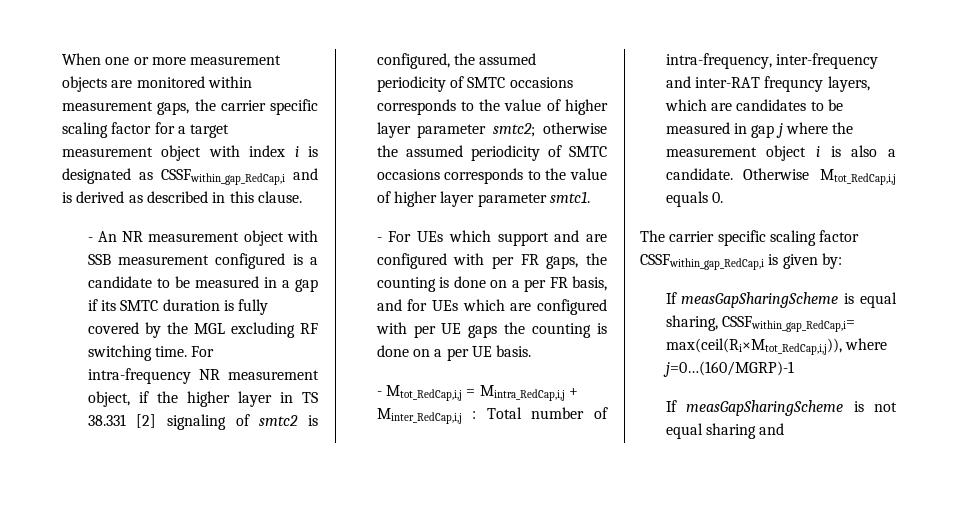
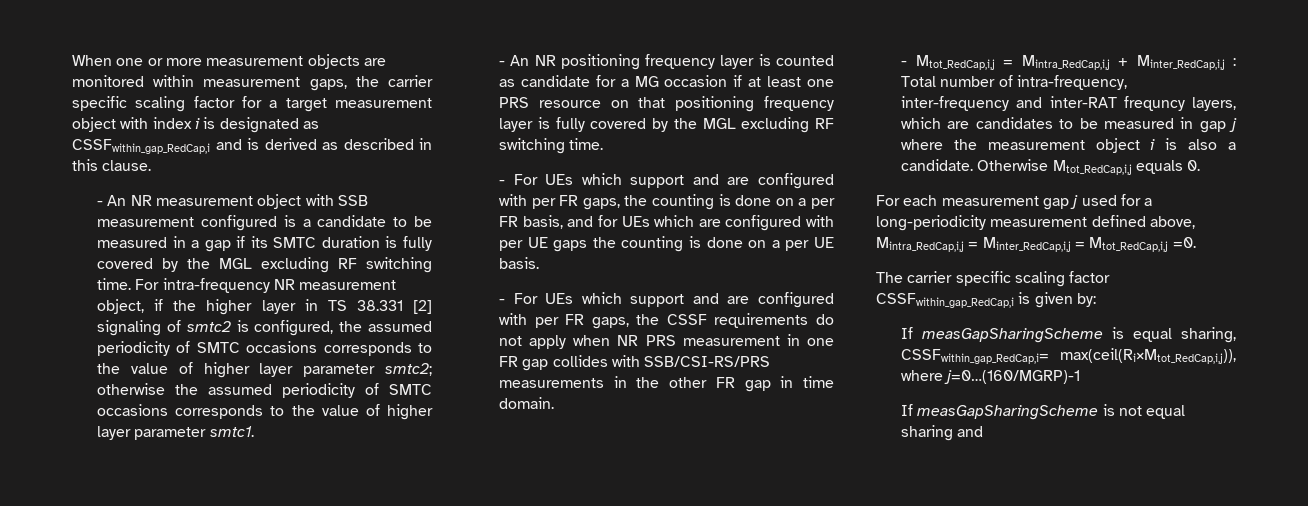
(590, 197) none -> [499,54,834,70] [499,75,834,87] [499,96,834,112] [499,117,834,133] [499,138,604,154] // - An NR positioning frequency layer is counted as candidate for a MG occasion if at least one PRS resource on that positioning frequency layer is fully covered by the MGL excluding RF switching time.
(532, 351) none -> [499,292,834,308] [499,313,834,329] [499,334,834,349] [499,355,771,371] [499,376,834,392] [499,397,555,409] // - For UEs which support and are configured with per FR gaps, the CSSF requirements do not apply when NR PRS measurement in one FR gap collides with SSB/CSI-RS/PRS measurements in the other FR gap in time domain.
(724, 197) none -> [876,194,1153,210] [876,215,1195,231] [876,237,1196,252] // For each measurement gap j used for a long-periodicity measurement defined above, Mintra_RedCap,i,j = Minter_RedCap,i,j = Mtot_RedCap,i,j =0.

